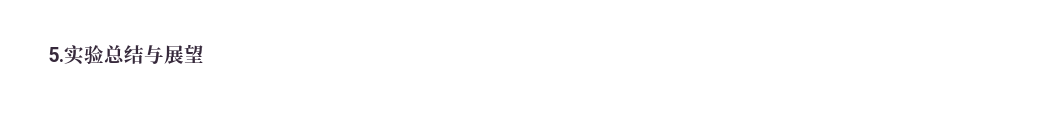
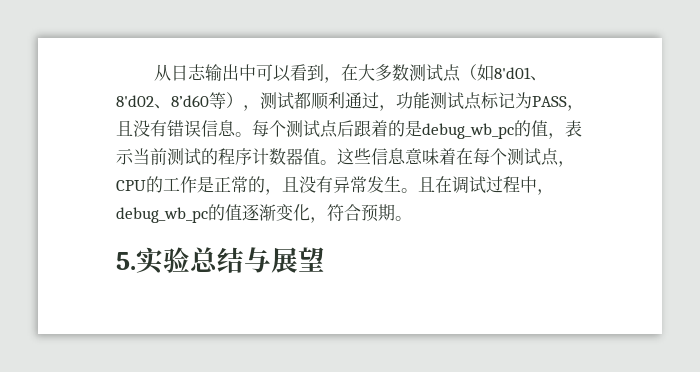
(48, 54) none -> [154,64,548,83] [116,92,584,111] [116,120,582,139] [116,148,575,167] [116,176,554,195] [116,204,412,223] 从日志输出中可以看到，在大多数测试点（如8'd01、8'd02、8’d60等），测试都顺利通过，功能测试点标记为PASS，且没有错误信息。每个测试点后跟着的是debug_wb_pc的值，表示当前测试的程序计数器值。这些信息意味着在每个测试点，CPU的工作是正常的，且没有异常发生。且在调试过程中，debug_wb_pc的值逐渐变化，符合预期。 //

